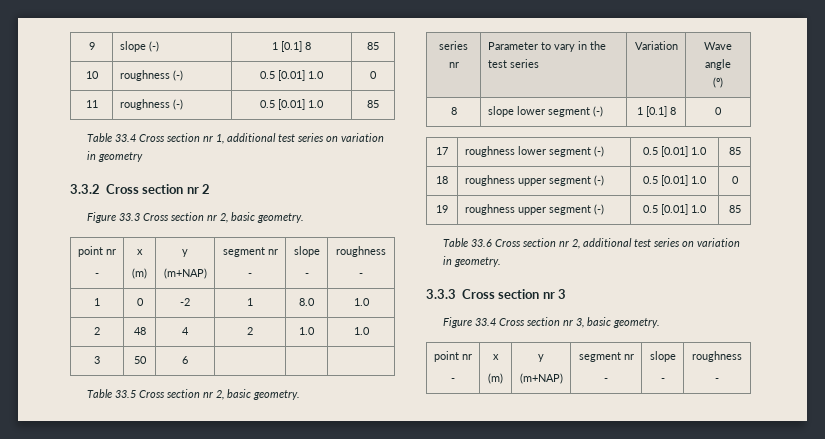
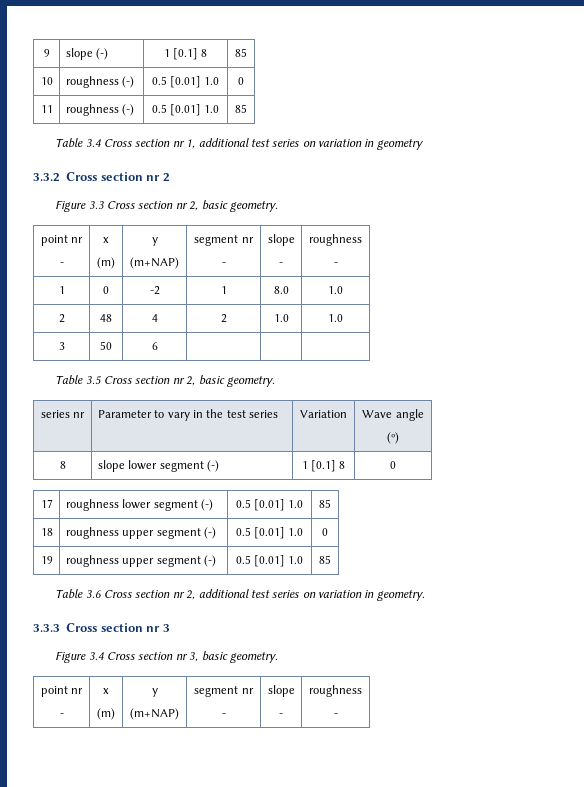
[115,134,137,142] 33.4 -> [85,139,101,147] 3.4
[119,213,141,221] 33.3 -> [88,201,104,209] 3.3
[115,390,137,398] 33.5 -> [85,376,102,385] 3.5
[471,239,493,247] 33.6 -> [85,590,102,598] 3.6
[475,318,497,326] 33.4 -> [88,652,104,660] 3.4

